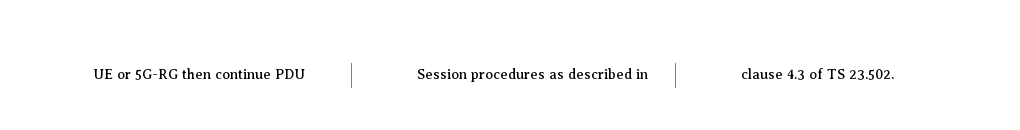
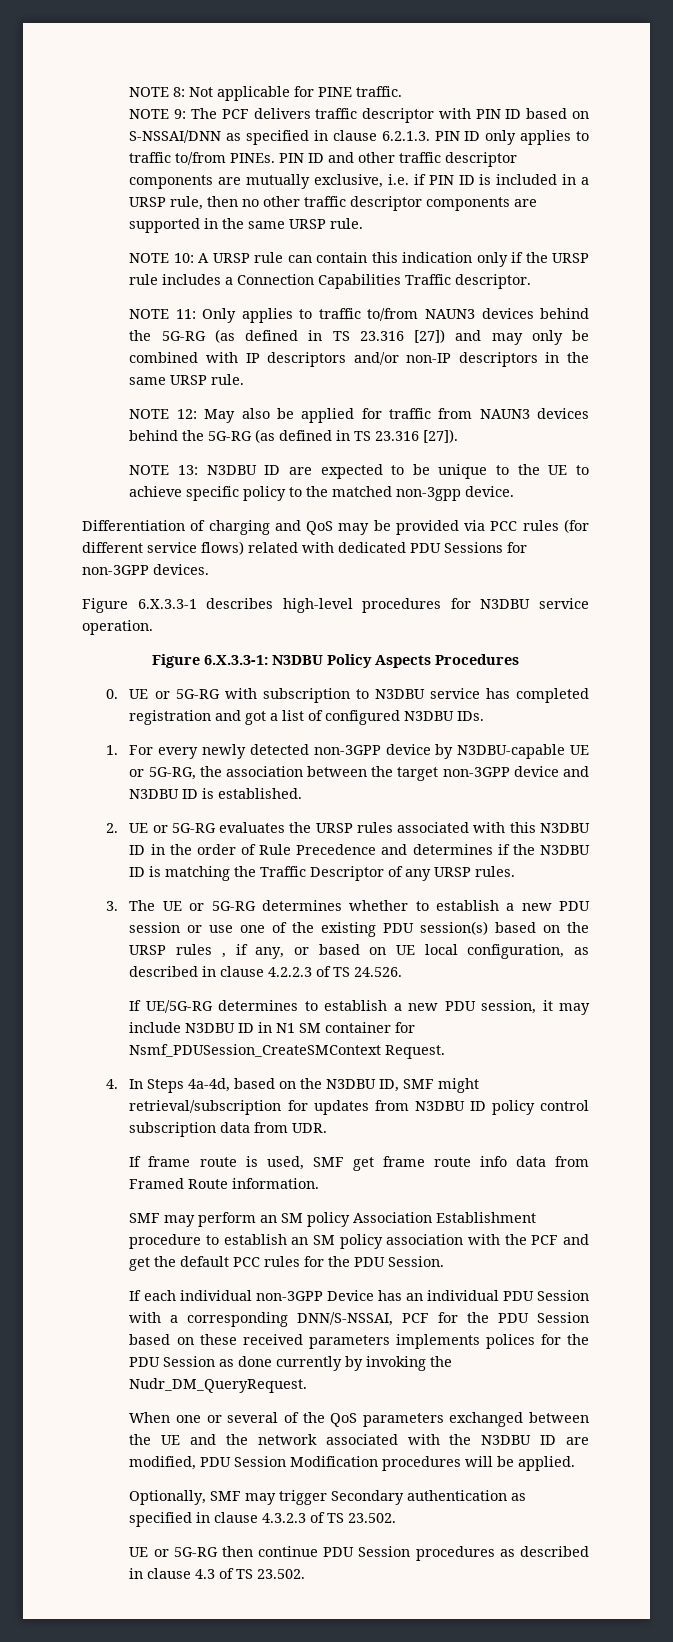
(92, 74) none -> [129,86,403,101] [129,108,589,123] [129,130,590,145] [129,152,518,167] [129,174,590,189] [129,196,538,211] [129,218,364,233] [129,252,589,267] [129,274,532,289] [129,308,589,323] [129,329,589,345] [129,352,589,367] [129,374,245,385] [129,408,590,423] [129,429,459,443] [129,464,590,479] [129,486,515,501] [82,519,589,535] [82,541,527,555] [82,564,209,575] [82,598,589,613] [82,620,153,635] [152,654,519,668] [105,688,589,703] [129,710,485,725] [105,744,589,759] [129,766,589,781] [129,788,303,799] [105,822,590,833] [129,844,590,855] [129,866,516,881] [105,900,591,911] [129,921,589,937] [129,944,590,959] [129,966,403,977] [129,1000,590,1015] [129,1022,416,1033] [129,1044,446,1059] [105,1078,480,1093] [129,1100,590,1115] [129,1122,328,1137] [129,1156,589,1171] [129,1178,320,1189] [129,1212,537,1227] [129,1234,590,1249] [129,1256,445,1271] [129,1290,589,1301] [129,1312,589,1327] [129,1334,589,1349] [129,1356,453,1371] [129,1378,308,1393] [129,1412,589,1427] [129,1434,590,1445] [129,1456,576,1471] [129,1490,527,1505] [129,1512,397,1527] NOTE 8: Not applicable for PINE traffic. // NOTE 9: The PCF delivers traffic descriptor with PIN ID based on S-NSSAI/DNN as specified in clause 6.2.1.3. PIN ID only applies to traffic to/from PINEs. PIN ID and other traffic descriptor components are mutually exclusive, i.e. if PIN ID is included in a URSP rule, then no other traffic descriptor components are supported in the same URSP rule. // NOTE 10: A URSP rule can contain this indication only if the URSP rule includes a Connection Capabilities Traffic descriptor. // NOTE 11: Only applies to traffic to/from NAUN3 devices behind the 5G-RG (as defined in TS 23.316 [27]) and may only be combined with IP descriptors and/or non-IP descriptors in the same URSP rule. // NOTE 12: May also be applied for traffic from NAUN3 devices behind the 5G-RG (as defined in TS 23.316 [27]). // NOTE 13: N3DBU ID are expected to be unique to the UE to achieve specific policy to the matched non-3gpp device. // Differentiation of charging and QoS may be provided via PCC rules (for different service flows) related with dedicated PDU Sessions for non-3GPP devices. // Figure 6.X.3.3-1 describes high-level procedures for N3DBU service operation. // Figure 6.X.3.3-1: N3DBU Policy Aspects Procedures // 0. UE or 5G-RG with subscription to N3DBU service has completed registration and got a list of configured N3DBU IDs. // 1. For every newly detected non-3GPP device by N3DBU-capable UE or 5G-RG, the association between the target non-3GPP device and N3DBU ID is established. // 2. UE or 5G-RG evaluates the URSP rules associated with this N3DBU ID in the order of Rule Precedence and determines if the N3DBU ID is matching the Traffic Descriptor of any URSP rules. // 3. The UE or 5G-RG determines whether to establish a new PDU session or use one of the existing PDU session(s) based on the URSP rules , if any, or based on UE local configuration, as described in clause 4.2.2.3 of TS 24.526. // If UE/5G-RG determines to establish a new PDU session, it may include N3DBU ID in N1 SM container for Nsmf_PDUSession_CreateSMContext Request. // 4. In Steps 4a-4d, based on the N3DBU ID, SMF might retrieval/subscription for updates from N3DBU ID policy control subscription data from UDR. // If frame route is used, SMF get frame route info data from Framed Route information. // SMF may perform an SM policy Association Establishment procedure to establish an SM policy association with the PCF and get the default PCC rules for the PDU Session. // If each individual non-3GPP Device has an individual PDU Session with a corresponding DNN/S-NSSAI, PCF for the PDU Session based on these received parameters implements polices for the PDU Session as done currently by invoking the Nudr_DM_QueryRequest. // When one or several of the QoS parameters exchanged between the UE and the network associated with the N3DBU ID are modified, PDU Session Modification procedures will be applied. // Optionally, SMF may trigger Secondary authentication as specified in clause 4.3.2.3 of TS 23.502. //

